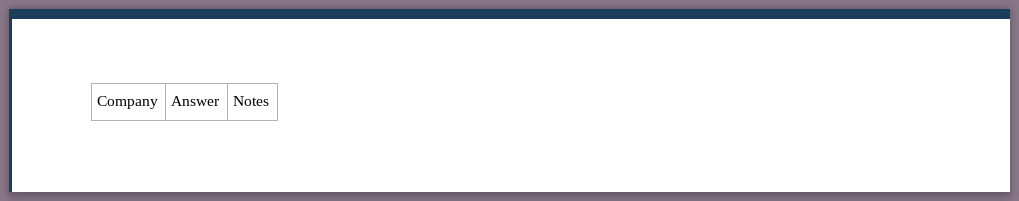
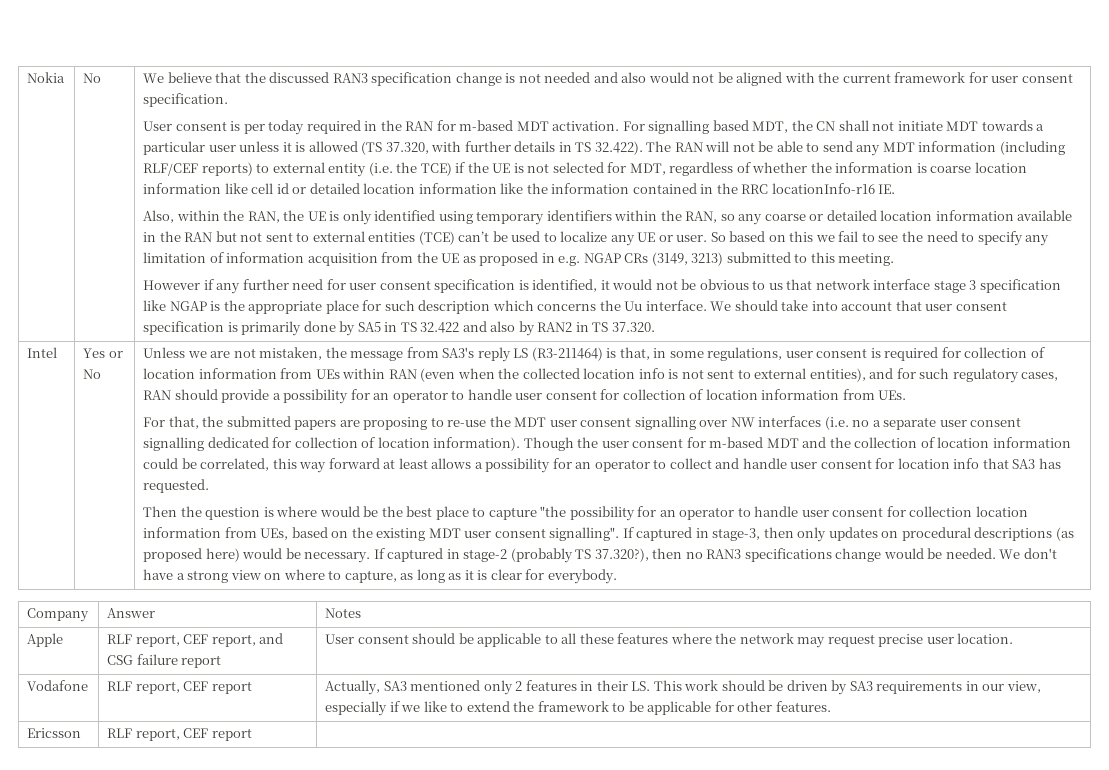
[97,96,159,109] [171,96,221,106] [233,96,270,106] Company | Answer | Notes -> [27,72,66,83] [83,73,102,83] [143,72,1073,86] [143,93,229,107] [143,120,1045,135] [143,141,1065,156] [143,162,1027,177] [143,183,896,194] [143,210,1073,225] [143,231,1050,246] [143,252,895,266] [143,279,1061,294] [143,300,1007,314] [143,321,655,336] [27,347,58,358] [83,348,123,358] [83,369,102,379] [143,347,1045,362] [143,368,1059,383] [143,389,907,404] [143,416,1022,430] [143,437,1071,451] [143,458,1061,473] [143,479,210,493] [143,506,1028,521] [143,527,1074,542] [143,548,1057,563] [143,569,617,584] [27,608,90,622] [107,608,156,618] [325,608,362,618] [27,633,64,647] [107,633,284,647] [107,654,222,668] [325,633,1014,648] [27,680,89,691] [107,681,252,694] [325,680,1041,695] [325,701,831,716] [27,728,82,738] [107,728,252,741] Nokia | No | We believe that the discussed RAN3 specification change is not needed and also would not be aligned with the current framework for user consent specification. // User consent is per today required in the RAN for m-based MDT activation. For signalling based MDT, the CN shall not initiate MDT towards a particular user unless it is allowed (TS 37.320, with further details in TS 32.422). The RAN will not be able to send any MDT information (including RLF/CEF reports) to external entity (i.e. the TCE) if the UE is not selected for MDT, regardless of whether the information is coarse location information like cell id or detailed location information like the information contained in the RRC locationInfo-r16 IE. // Also, within the RAN, the UE is only identified using temporary identifiers within the RAN, so any coarse or detailed location information available in the RAN but not sent to external entities (TCE) can’t be used to localize any UE or user. So based on this we fail to see the need to specify any limitation of information acquisition from the UE as proposed in e.g. NGAP CRs (3149, 3213) submitted to this meeting. // However if any further need for user consent specification is identified, it would not be obvious to us that network interface stage 3 specification like NGAP is the appropriate place for such description which concerns the Uu interface. We should take into account that user consent specification is primarily done by SA5 in TS 32.422 and also by RAN2 in TS 37.320. // Intel | Yes or No | Unless we are not mistaken, the message from SA3's reply LS (R3-211464) is that, in some regulations, user consent is required for collection of location information from UEs within RAN (even when the collected location info is not sent to external entities), and for such regulatory cases, RAN should provide a possibility for an operator to handle user consent for collection of location information from UEs. // For that, the submitted papers are proposing to re-use the MDT user consent signalling over NW interfaces (i.e. no a separate user consent signalling dedicated for collection of location information). Though the user consent for m-based MDT and the collection of location information could be correlated, this way forward at least allows a possibility for an operator to collect and handle user consent for location info that SA3 has requested. // Then the question is where would be the best place to capture "the possibility for an operator to handle user consent for collection location information from UEs, based on the existing MDT user consent signalling". If captured in stage-3, then only updates on procedural descriptions (as proposed here) would be necessary. If captured in stage-2 (probably TS 37.320?), then no RAN3 specifications change would be needed. We don't have a strong view on where to capture, as long as it is clear for everybody. // Company | Answer | Notes // Apple | RLF report, CEF report, and CSG failure report | User consent should be applicable to all these features where the network may request precise user location. // Vodafone | RLF report, CEF report | Actually, SA3 mentioned only 2 features in their LS. This work should be driven by SA3 requirements in our view, especially if we like to extend the framework to be applicable for other features. // Ericsson | RLF report, CEF report |

